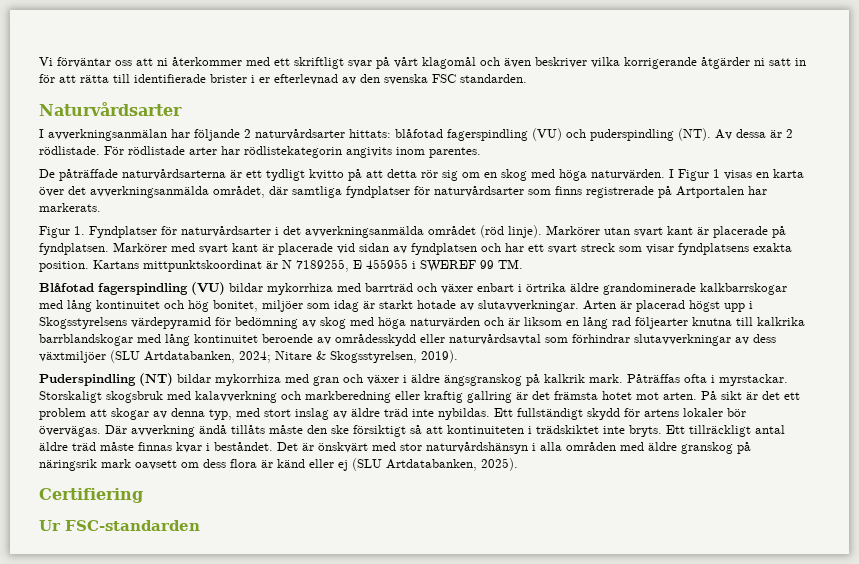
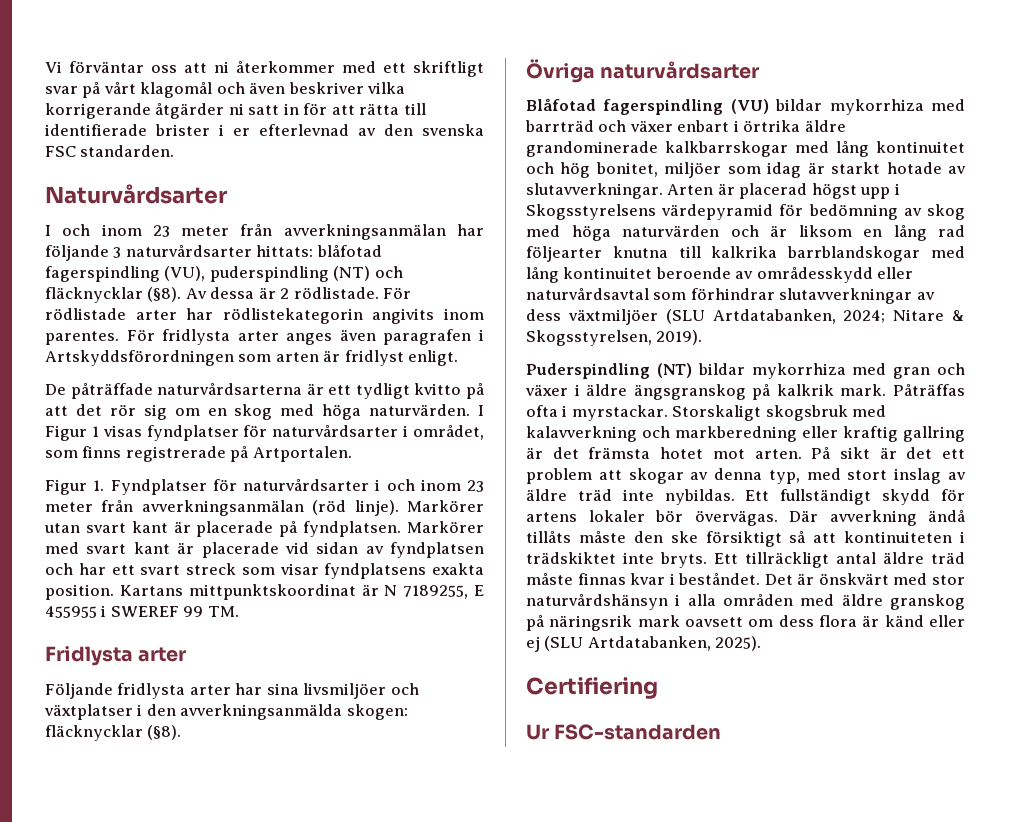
(44, 133) none -> [62,224,273,237] och inom 23 meter från
[244,129,251,138] 2 -> [113,247,122,258] 3
[532,128,711,141] (VU) och puderspindling (NT). -> [164,266,403,282] [45,287,182,303] (VU), puderspindling (NT) och fläcknycklar (§8).
(481, 152) none -> [126,329,484,345] [45,350,459,366] För fridlysta arter anges även paragrafen i Artskyddsförordningen som arten är fridlyst enligt.
[387,169,417,178] detta -> [75,404,102,416] det
[756,169,804,178] [39,186,342,198] en karta över det avverkningsanmälda området, där samtliga -> (142, 431) none
(524, 191) none -> [403,425,484,440] i området,
[676,186,767,198] [39,203,101,212] Artportalen har markerats. -> [252,446,352,462] Artportalen.
[283,226,476,238] det avverkningsanmälda området -> [386,479,484,492] [45,500,304,516] och inom 23 meter från avverkningsanmälan
(523, 264) none -> [45,646,187,666] [45,683,419,699] [44,704,408,720] [45,725,182,741] [526,59,760,83] // Fridlysta arter // Följande fridlysta arter har sina livsmiljöer och växtplatser i den avverkningsanmälda skogen: fläcknycklar (§8). // Övriga naturvårdsarter

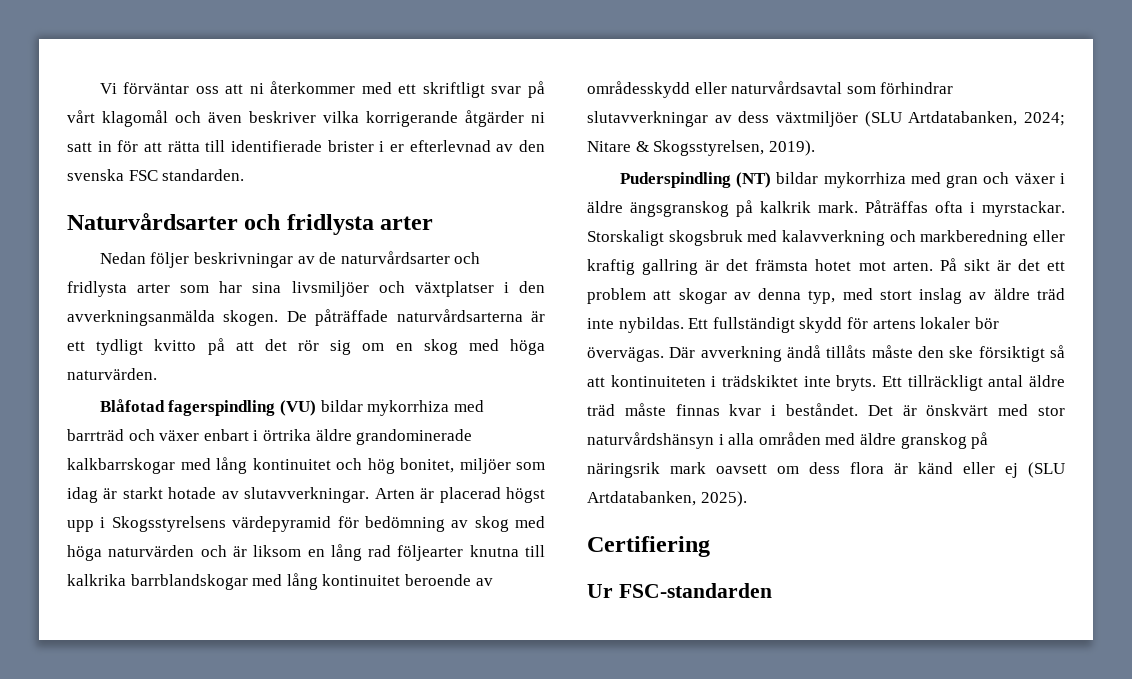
[45,224,484,240] [45,245,382,261] [45,266,403,282] [45,287,412,303] [45,308,485,324] [45,329,484,345] [45,350,459,366] // I och inom 23 meter från avverkningsanmälan har följande 3 naturvårdsarter hittats: blåfotad fagerspindling (VU), puderspindling (NT) och fläcknycklar (§8). Av dessa är 2 rödlistade. För rödlistade arter har rödlistekategorin angivits inom parentes. För fridlysta arter anges även paragrafen i Artskyddsförordningen som arten är fridlyst enligt. // -> [244,214,434,235] [99,251,481,268] [67,281,545,297] [67,310,279,326] och fridlysta arter // Nedan följer beskrivningar av de naturvårdsarter och fridlysta arter som har sina livsmiljöer och växtplatser i den avverkningsanmälda skogen.
[477,405,484,416] [45,425,484,441] [45,446,352,462] [45,479,484,495] [45,500,484,516] [44,521,484,537] [45,542,484,558] [45,563,484,579] [45,584,484,600] [45,605,239,618] [45,646,187,666] [45,683,419,699] [44,704,408,720] [45,725,182,741] [526,59,760,83] I Figur 1 visas fyndplatser för naturvårdsarter i området, som finns registrerade på Artportalen. // Figur 1. Fyndplatser för naturvårdsarter i och inom 23 meter från avverkningsanmälan (röd linje). Markörer utan svart kant är placerade på fyndplatsen. Markörer med svart kant är placerade vid sidan av fyndplatsen och har ett svart streck som visar fyndplatsens exakta position. Kartans mittpunktskoordinat är N 7189255, E 455955 i SWEREF 99 TM. // Fridlysta arter // Följande fridlysta arter har sina livsmiljöer och växtplatser i den avverkningsanmälda skogen: fläcknycklar (§8). // Övriga naturvårdsarter -> (157, 374) none

